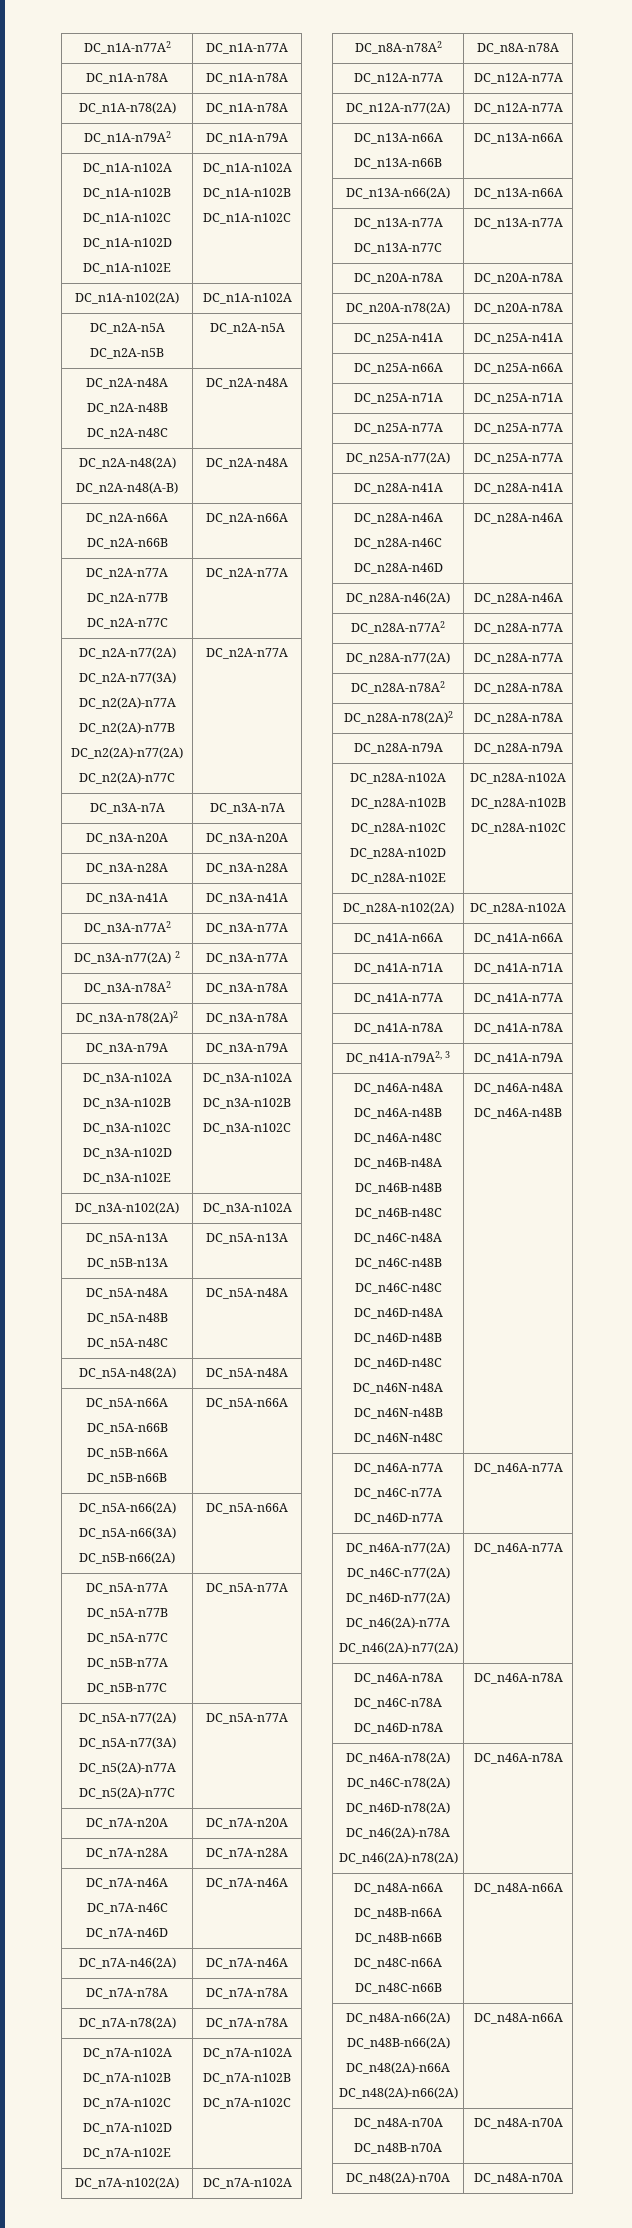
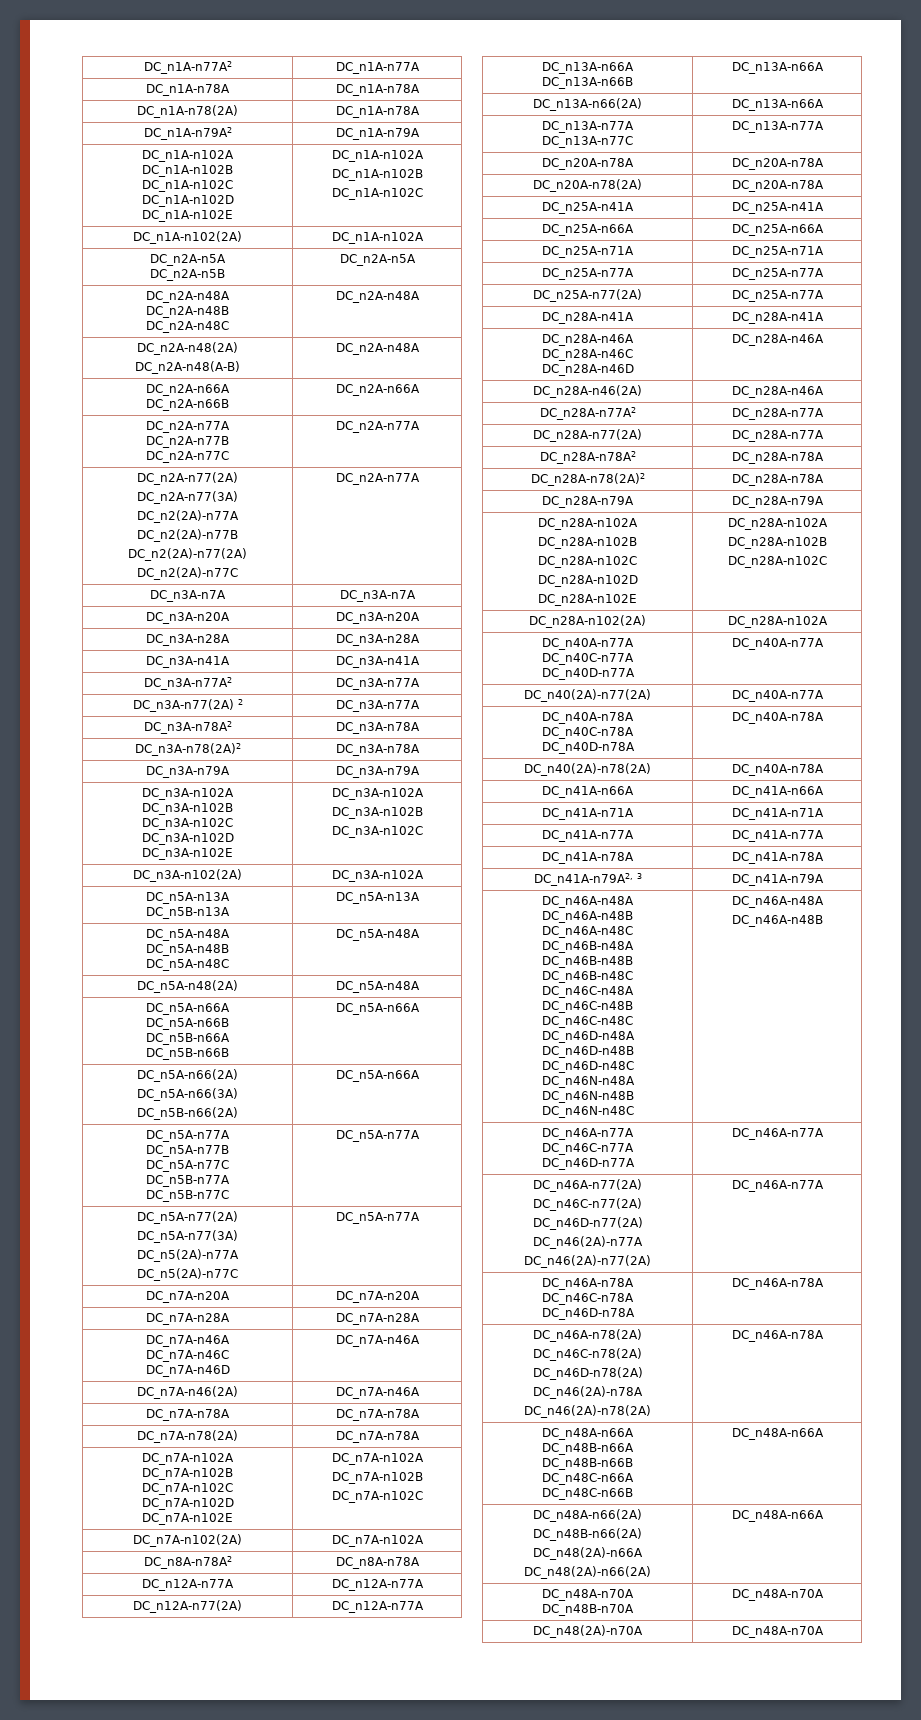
(566, 908) none -> [542,638,634,650] [542,653,634,665] [541,668,635,680] [731,638,824,650] [524,689,651,702] [731,690,824,702] [542,712,634,724] [542,727,634,739] [541,742,635,754] [731,712,824,724] [524,763,651,776] [731,764,824,776] // DC_n40A-n77A // DC_n40C-n77A // DC_n40D-n77A | DC_n40A-n77A // DC_n40(2A)-n77(2A) | DC_n40A-n77A // DC_n40A-n78A // DC_n40C-n78A // DC_n40D-n78A | DC_n40A-n78A // DC_n40(2A)-n78(2A) | DC_n40A-n78A

